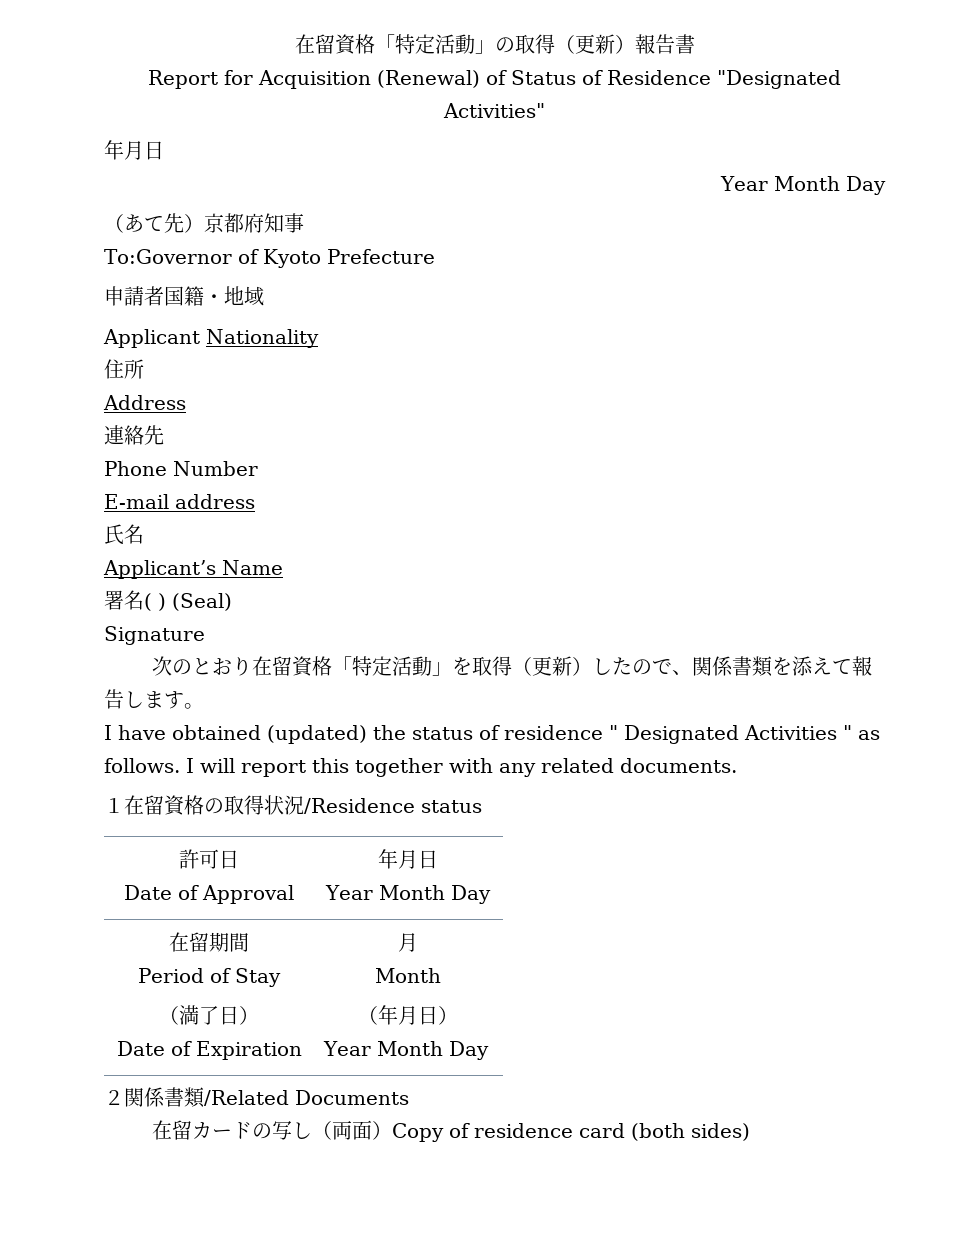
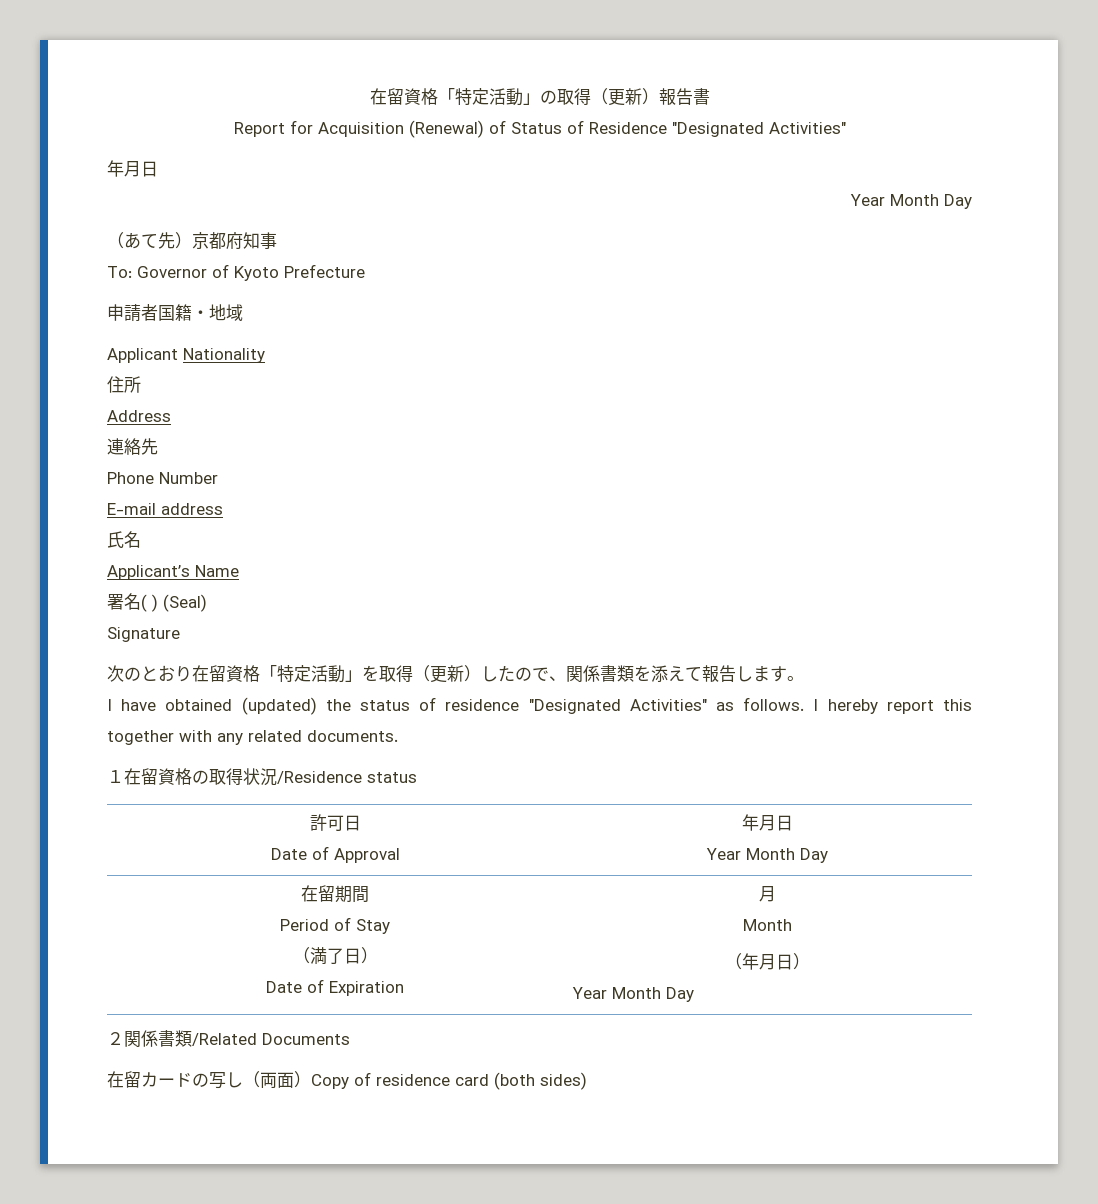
[104,249,232,264] To:Governor -> [107,266,207,278] To: Governor
[609,725,852,744] " Designated Activities " -> [528,699,707,714] "Designated Activities"
[200,758,235,773] will -> [827,699,878,714] hereby

